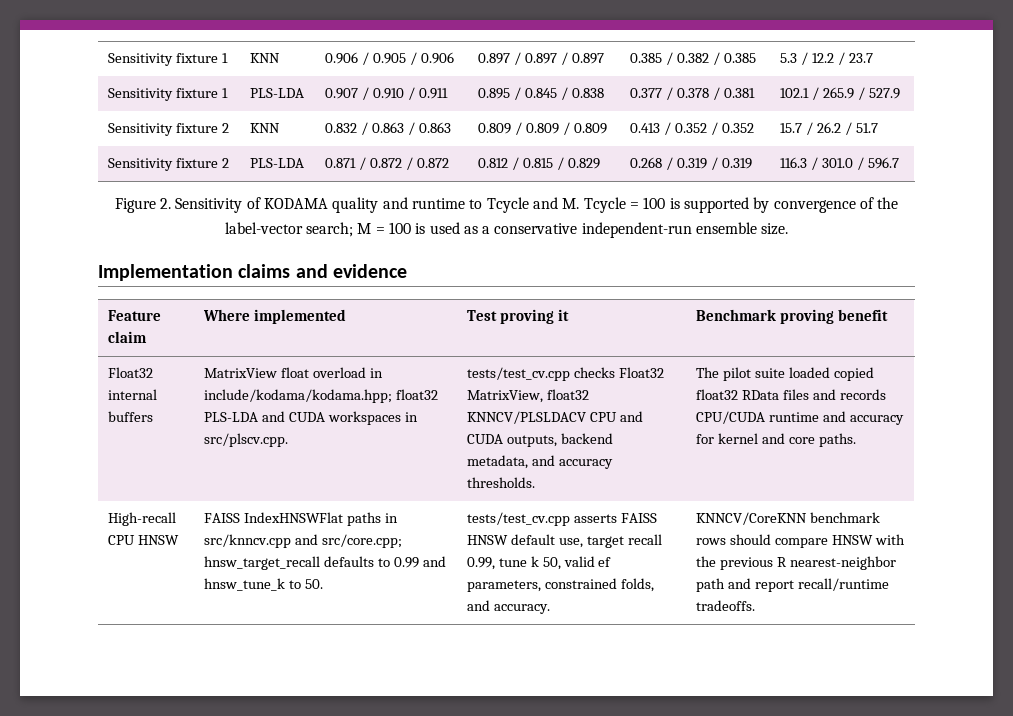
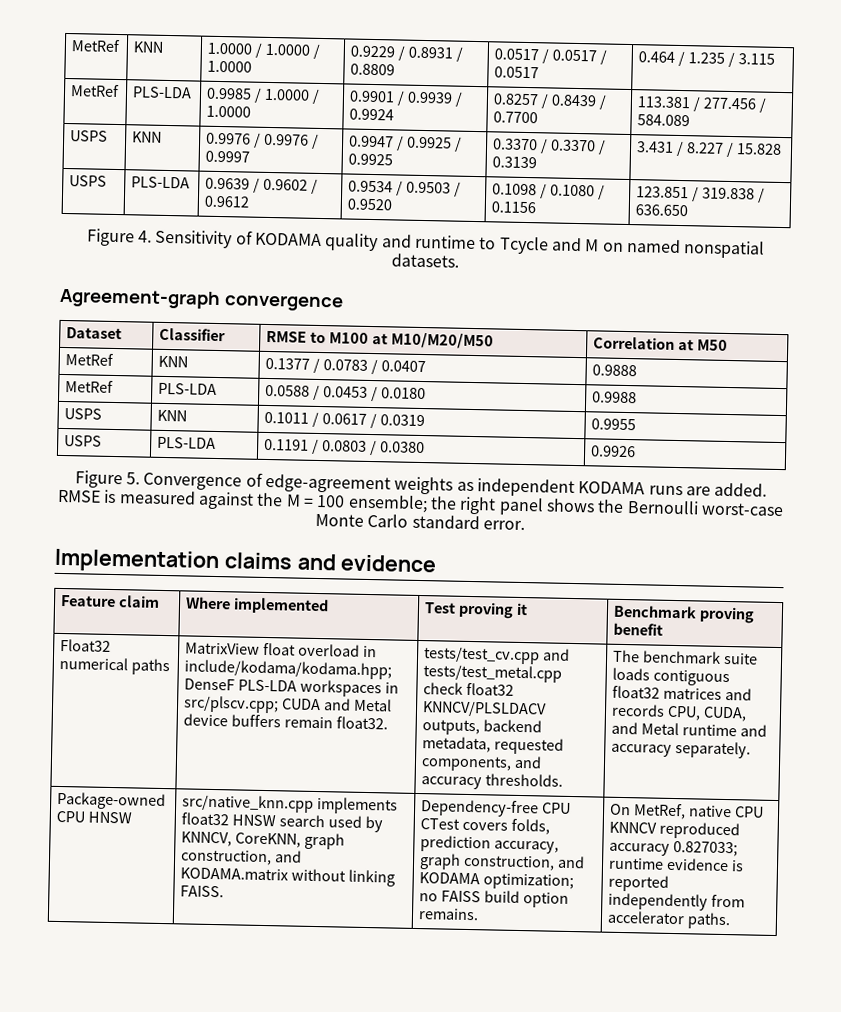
[107,53,228,66] [249,53,280,63] [324,52,454,65] [477,52,604,65] [629,52,756,65] [779,52,873,65] [107,88,228,101] [249,88,304,98] [324,87,448,100] [477,87,604,100] [629,87,755,100] [779,87,900,100] [107,123,229,136] [249,123,280,133] [324,122,451,135] [477,122,607,135] [629,122,754,135] [779,122,878,135] [107,158,229,171] [249,158,304,168] [324,157,449,170] [477,157,600,170] [629,157,752,170] [779,157,899,170] [114,198,172,213] Sensitivity fixture 1 | KNN | 0.906 / 0.905 / 0.906 | 0.897 / 0.897 / 0.897 | 0.385 / 0.382 / 0.385 | 5.3 / 12.2 / 23.7 // Sensitivity fixture 1 | PLS-LDA | 0.907 / 0.910 / 0.911 | 0.895 / 0.845 / 0.838 | 0.377 / 0.378 / 0.381 | 102.1 / 265.9 / 527.9 // Sensitivity fixture 2 | KNN | 0.832 / 0.863 / 0.863 | 0.809 / 0.809 / 0.809 | 0.413 / 0.352 / 0.352 | 15.7 / 26.2 / 51.7 // Sensitivity fixture 2 | PLS-LDA | 0.871 / 0.872 / 0.872 | 0.812 / 0.815 / 0.829 | 0.268 / 0.319 / 0.319 | 116.3 / 301.0 / 596.7 // Figure 2. -> [71,39,122,53] [133,41,165,53] [207,42,322,59] [207,60,253,73] [350,45,464,62] [350,63,396,76] [494,48,608,65] [494,66,540,79] [638,50,775,68] [70,84,121,98] [132,86,193,99] [206,87,321,104] [206,105,252,118] [349,90,464,107] [349,108,395,121] [493,93,608,110] [493,111,539,124] [637,96,768,113] [637,114,691,127] [70,130,109,142] [132,131,163,143] [206,132,320,149] [205,150,251,163] [349,135,463,152] [348,153,394,166] [492,138,607,155] [492,156,538,169] [636,140,782,158] [69,175,108,187] [131,176,191,189] [205,177,319,194] [204,195,251,208] [348,180,462,197] [347,198,393,211] [492,183,606,200] [491,201,537,214] [636,186,766,203] [635,204,689,217] [86,228,153,247] MetRef | KNN | 1.0000 / 1.0000 / 1.0000 | 0.9229 / 0.8931 / 0.8809 | 0.0517 / 0.0517 / 0.0517 | 0.464 / 1.235 / 3.115 // MetRef | PLS-LDA | 0.9985 / 1.0000 / 1.0000 | 0.9901 / 0.9939 / 0.9924 | 0.8257 / 0.8439 / 0.7700 | 113.381 / 277.456 / 584.089 // USPS | KNN | 0.9976 / 0.9976 / 0.9997 | 0.9947 / 0.9925 / 0.9925 | 0.3370 / 0.3370 / 0.3139 | 3.431 / 8.227 / 15.828 // USPS | PLS-LDA | 0.9639 / 0.9602 / 0.9612 | 0.9534 / 0.9503 / 0.9520 | 0.1098 / 0.1080 / 0.1156 | 123.851 / 319.838 / 636.650 // Figure 4.
[562,197,899,213] [224,222,789,238] M. Tcycle = 100 is supported by convergence of the label-vector search; M = 100 is used as a conservative independent-run ensemble size. -> [585,238,766,259] [391,253,459,268] [59,288,344,312] [66,327,123,340] [159,327,227,342] [266,330,494,350] [593,336,729,351] [65,353,115,366] [158,355,189,368] [265,357,426,375] [592,364,638,377] [65,380,115,393] [158,382,218,396] [265,384,426,402] [592,391,638,404] [64,408,103,420] [157,409,188,422] [264,411,425,429] [591,418,637,431] [64,435,103,447] [157,436,217,449] [264,438,425,456] [591,445,637,458] [74,470,768,498] [58,489,784,517] [315,513,525,531] M on named nonspatial datasets. // Agreement-graph convergence // Dataset | Classifier | RMSE to M100 at M10/M20/M50 | Correlation at M50 // MetRef | KNN | 0.1377 / 0.0783 / 0.0407 | 0.9888 // MetRef | PLS-LDA | 0.0588 / 0.0453 / 0.0180 | 0.9988 // USPS | KNN | 0.1011 / 0.0617 / 0.0319 | 0.9955 // USPS | PLS-LDA | 0.1191 / 0.0803 / 0.0380 | 0.9926 // Figure 5. Convergence of edge-agreement weights as independent KODAMA runs are added. RMSE is measured against the M = 100 ensemble; the right panel shows the Bernoulli worst-case Monte Carlo standard error.
[107,389,157,400] [107,411,153,422] internal buffers -> [59,656,171,676] numerical paths
[395,389,438,400] [203,411,418,425] [203,433,288,447] [466,367,664,381] [466,389,589,403] [466,411,643,424] [466,434,503,444] float32 PLS-LDA and CUDA workspaces in src/plscv.cpp. | tests/test_cv.cpp checks Float32 MatrixView, float32 KNNCV/PLSLDACV CPU and CUDA -> [184,678,400,698] [183,695,393,714] [183,713,389,730] [423,646,571,665] [423,664,563,683] [423,682,515,696] [422,700,548,718] DenseF PLS-LDA workspaces in src/plscv.cpp; CUDA and Metal device buffers remain float32. | tests/test_cv.cpp and tests/test_metal.cpp check float32 KNNCV/PLSLDACV
(528, 462) none -> [494,737,565,755] [421,755,513,772] requested components,
[722,367,874,381] [695,389,886,400] [695,411,904,425] [695,433,856,447] [107,512,176,526] [107,535,179,545] [203,512,398,526] [203,534,402,548] [203,556,446,570] [203,578,323,591] [466,512,657,526] [466,534,662,548] [466,556,612,570] [466,578,654,592] [466,600,550,614] [695,512,880,525] [695,534,905,548] [695,556,896,570] [695,578,889,592] [695,600,755,611] pilot suite loaded copied float32 RData files and records CPU/CUDA runtime and accuracy for kernel and core paths. // High-recall CPU HNSW | FAISS IndexHNSWFlat paths in src/knncv.cpp and src/core.cpp; hnsw_target_recall defaults to 0.99 and hnsw_tune_k to 50. | tests/test_cv.cpp asserts FAISS HNSW default use, target recall 0.99, tune k 50, valid ef parameters, constrained folds, and accuracy. | KNNCV/CoreKNN benchmark rows should compare HNSW with the previous R nearest-neighbor path and report recall/runtime tradeoffs. -> [642,650,759,665] [612,667,731,687] [612,685,753,701] [611,703,748,722] [611,721,768,737] [611,741,752,759] [57,791,167,811] [56,810,133,824] [182,794,399,815] [181,812,383,833] [181,831,346,850] [180,849,303,866] [180,867,396,887] [180,885,225,898] [420,799,572,818] [420,818,551,835] [420,835,560,854] [419,853,586,871] [419,872,575,891] [419,890,570,908] [418,908,480,921] [610,803,765,820] [609,821,741,840] [609,841,739,857] [608,857,745,872] [608,874,670,892] [608,892,746,911] [607,910,732,930] benchmark suite loads contiguous float32 matrices and records CPU, CUDA, and Metal runtime and accuracy separately. // Package-owned CPU HNSW | src/native_knn.cpp implements float32 HNSW search used by KNNCV, CoreKNN, graph construction, and KODAMA.matrix without linking FAISS. | Dependency-free CPU CTest covers folds, prediction accuracy, graph construction, and KODAMA optimization; no FAISS build option remains. | On MetRef, native CPU KNNCV reproduced accuracy 0.827033; runtime evidence is reported independently from accelerator paths.

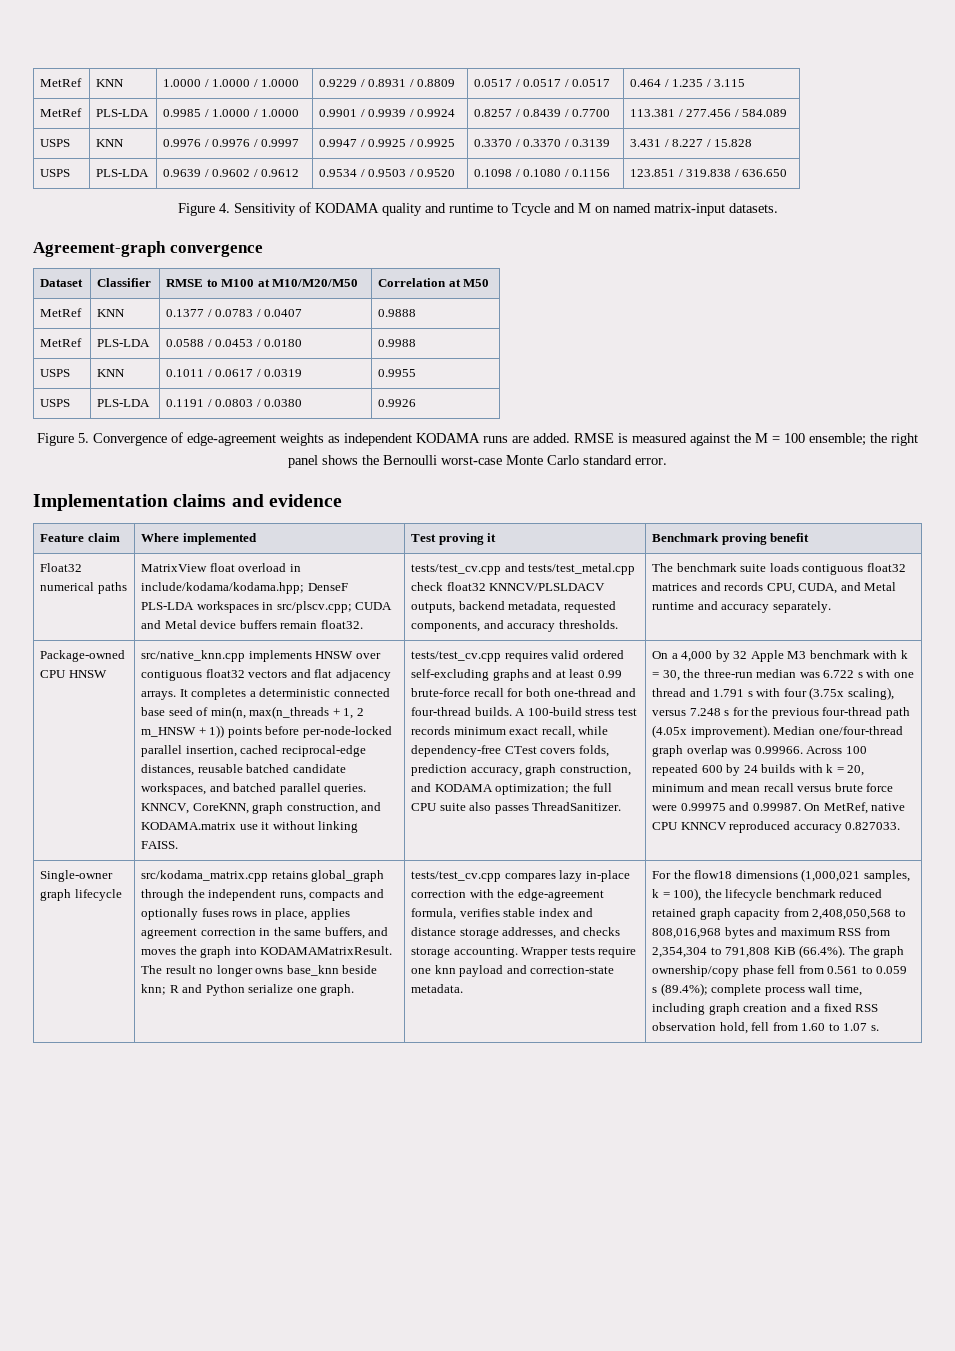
[683,240,766,259] nonspatial -> [653,203,725,216] matrix-input
[181,812,383,833] float32 HNSW search used by -> [315,651,381,659] [141,669,391,681] [141,688,390,700] [141,706,364,719] [141,725,392,738] [141,745,366,757] [141,764,346,776] [141,783,367,795] HNSW over contiguous float32 vectors and flat adjacency arrays. It completes a deterministic connected base seed of min(n, max(n_threads + 1, 2 m_HNSW + 1)) points before per-node-locked parallel insertion, cached reciprocal-edge distances, reusable batched candidate workspaces, and batched parallel queries.
(289, 874) none -> [239,822,270,830] use it
[420,799,572,818] Dependency-free CPU -> [411,650,624,662] [411,669,622,681] [411,688,636,697] [411,707,637,716] [411,726,609,738] [411,745,502,757] tests/test_cv.cpp requires valid ordered self-excluding graphs and at least 0.99 brute-force recall for both one-thread and four-thread builds. A 100-build stress test records minimum exact recall, while dependency-free
[419,890,570,908] [418,908,480,921] no FAISS build option remains. | -> [572,783,613,792] [411,802,622,814] [652,650,908,662] [652,669,914,681] [652,687,894,700] [652,707,910,719] [652,725,903,738] [652,745,867,757] [652,764,865,776] [652,783,894,792] [652,802,801,811] the full CPU suite also passes ThreadSanitizer. | On a 4,000 by 32 Apple M3 benchmark with k = 30, the three-run median was 6.722 s with one thread and 1.791 s with four (3.75x scaling), versus 7.248 s for the previous four-thread path (4.05x improvement). Median one/four-thread graph overlap was 0.99966. Across 100 repeated 600 by 24 builds with k = 20, minimum and mean recall versus brute force were 0.99975 and 0.99987.
[673,841,739,857] [608,857,745,872] [608,874,670,892] [608,892,746,911] [607,910,732,930] 0.827033; runtime evidence is reported independently from accelerator paths. -> [845,822,901,830] [40,870,114,882] [40,889,122,901] [141,870,385,882] [141,889,384,901] [141,908,350,920] [141,927,389,939] [141,946,393,958] [141,965,378,977] [141,984,355,996] [411,870,630,882] [411,889,604,901] [411,908,594,920] [411,927,621,939] [411,947,637,958] [411,965,615,977] [411,984,464,993] [652,869,910,882] [652,888,883,901] [652,908,906,920] [652,927,890,939] [652,945,905,958] [652,965,908,977] [652,983,862,996] [652,1003,879,1015] [652,1022,879,1034] 0.827033. // Single-owner graph lifecycle | src/kodama_matrix.cpp retains global_graph through the independent runs, compacts and optionally fuses rows in place, applies agreement correction in the same buffers, and moves the graph into KODAMAMatrixResult. The result no longer owns base_knn beside knn; R and Python serialize one graph. | tests/test_cv.cpp compares lazy in-place correction with the edge-agreement formula, verifies stable index and distance storage addresses, and checks storage accounting. Wrapper tests require one knn payload and correction-state metadata. | For the flow18 dimensions (1,000,021 samples, k = 100), the lifecycle benchmark reduced retained graph capacity from 2,408,050,568 to 808,016,968 bytes and maximum RSS from 2,354,304 to 791,808 KiB (66.4%). The graph ownership/copy phase fell from 0.561 to 0.059 s (89.4%); complete process wall time, including graph creation and a fixed RSS observation hold, fell from 1.60 to 1.07 s.

